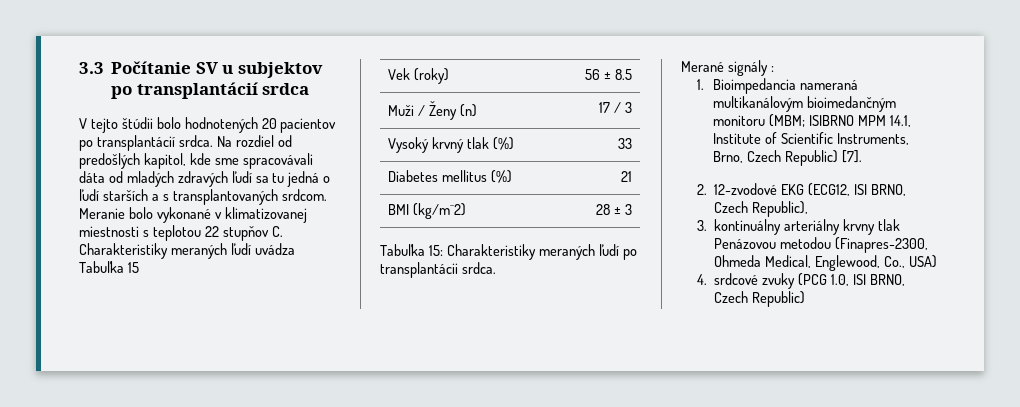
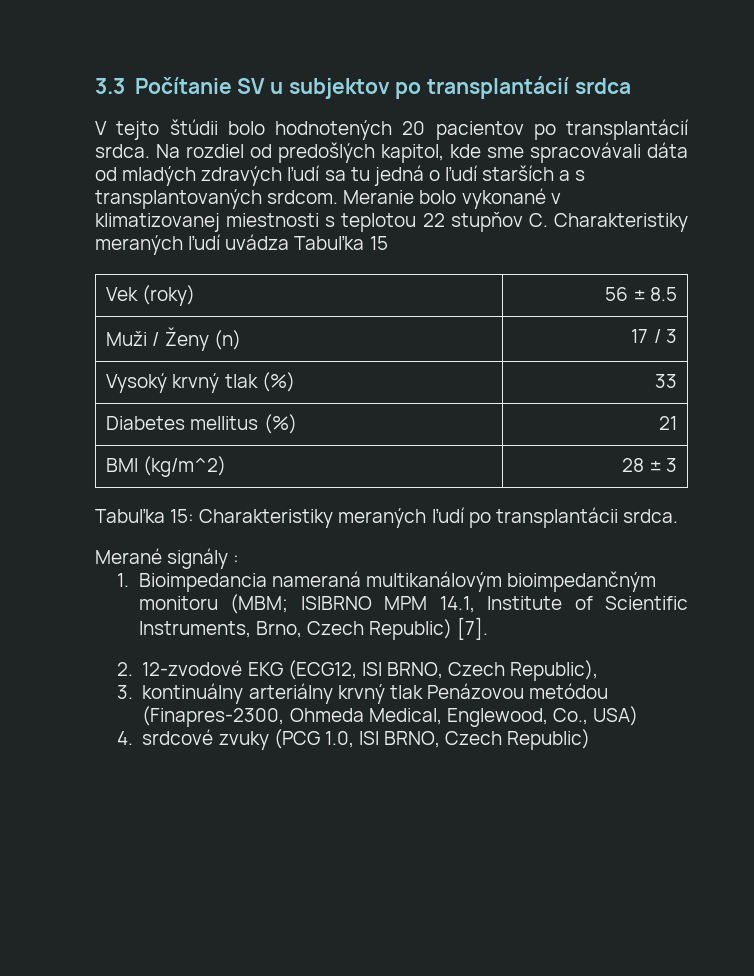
[807,96,897,112] bioimedančným -> [507,571,657,592] bioimpedančným
[843,219,876,235] krvny -> [337,684,385,704] krvný
[780,237,832,249] metodou -> [529,683,609,699] metódou

